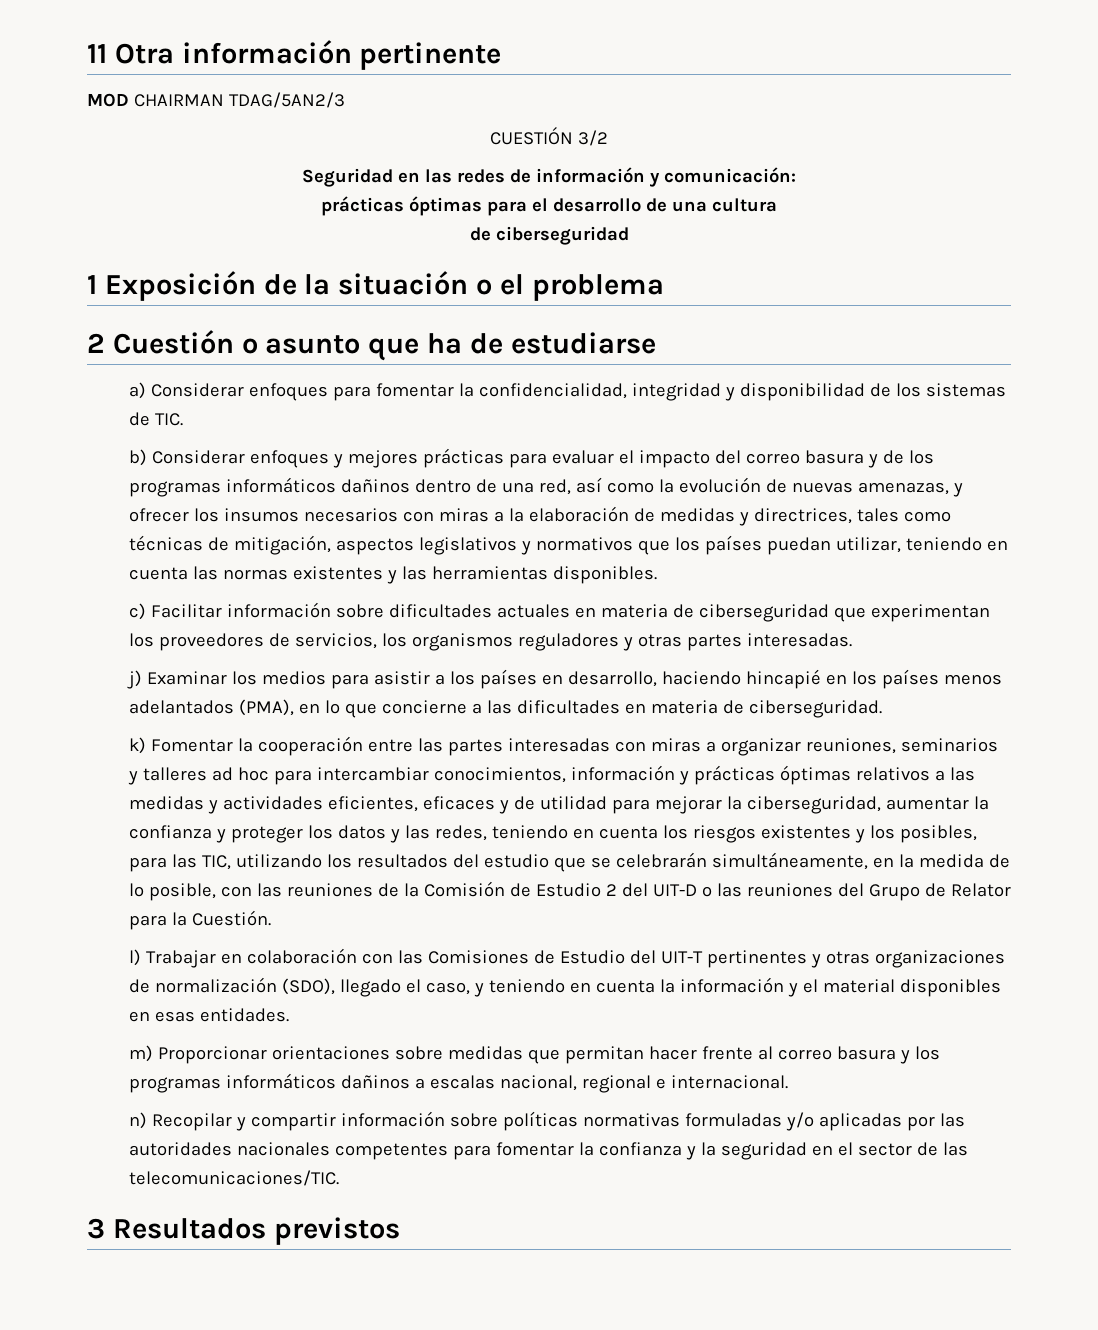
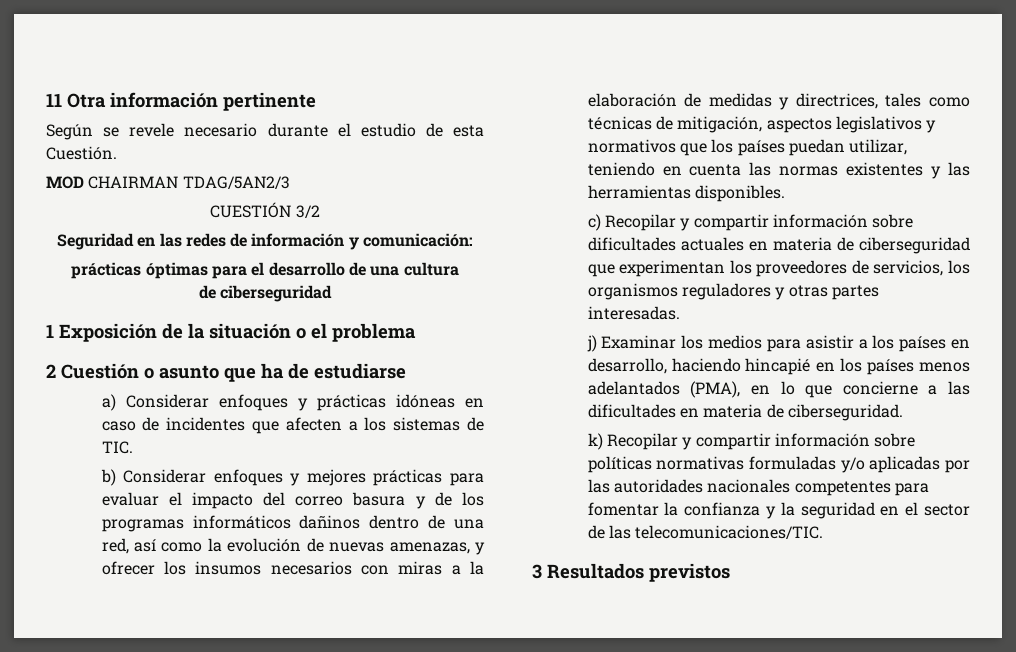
(502, 56) none -> [46,123,484,140] [46,146,117,160] // Según se revele necesario durante el estudio de esta Cuestión.
[332,383,891,401] para fomentar la confidencialidad, integridad y disponibilidad de -> [297,394,484,411] [101,417,358,434] y prácticas idóneas en caso de incidentes que afecten a
[150,604,222,618] Facilitar -> [604,214,769,231] Recopilar y compartir
[150,736,998,756] [127,765,975,785] [128,796,989,814] [128,825,977,843] [128,852,1010,872] [128,881,1011,901] [128,910,271,930] [128,948,1005,968] [128,977,1001,997] [128,1008,289,1022] [128,1045,940,1064] [128,1073,788,1093] [128,1112,147,1129] Fomentar la cooperación entre las partes interesadas con miras a organizar reuniones, seminarios y talleres ad hoc para intercambiar conocimientos, información y prácticas óptimas relativos a las medidas y actividades eficientes, eficaces y de utilidad para mejorar la ciberseguridad, aumentar la confianza y proteger los datos y las redes, teniendo en cuenta los riesgos existentes y los posibles, para las TIC, utilizando los resultados del estudio que se celebrarán simultáneamente, en la medida de lo posible, con las reuniones de la Comisión de Estudio 2 del UIT-D o las reuniones del Grupo de Relator para la Cuestión. // l) Trabajar en colaboración con las Comisiones de Estudio del UIT-T pertinentes y otras organizaciones de normalización (SDO), llegado el caso, y teniendo en cuenta la información y el material disponibles en esas entidades. // m) Proporcionar orientaciones sobre medidas que permitan hacer frente al correo basura y los programas informáticos dañinos a escalas nacional, regional e internacional. // n) -> (603, 441) none

